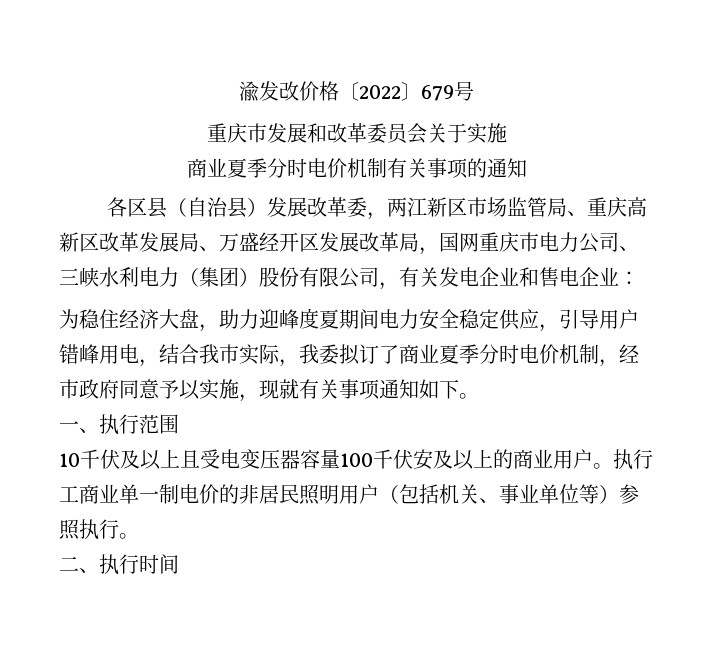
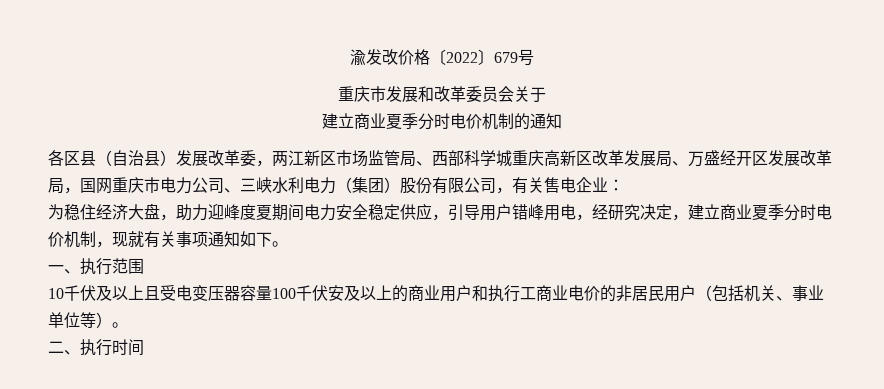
[466,123,507,144] [186,158,468,179] 实施 // 商业夏季分时电价机制有关事项 -> [322,113,514,130] // 建立商业夏季分时电价机制
(587, 213) none -> [432,150,512,167] 西部科学城
[439,267,539,287] 发电企业和 -> (544, 185) none
[159,344,399,367] 结合我市实际，我委拟订了 -> [592,204,720,221] 经研究决定，建立
[619,344,639,363] [59,379,259,402] 经市政府同意予以实施， -> (112, 244) none
[593,463,613,469] 。 -> [472,285,488,301] 和
[119,484,179,504] 单一制 -> (568, 292) none
[299,484,339,505] 照明 -> (664, 294) none
[619,484,639,504] [59,519,119,540] 参照执行 -> (112, 320) none

